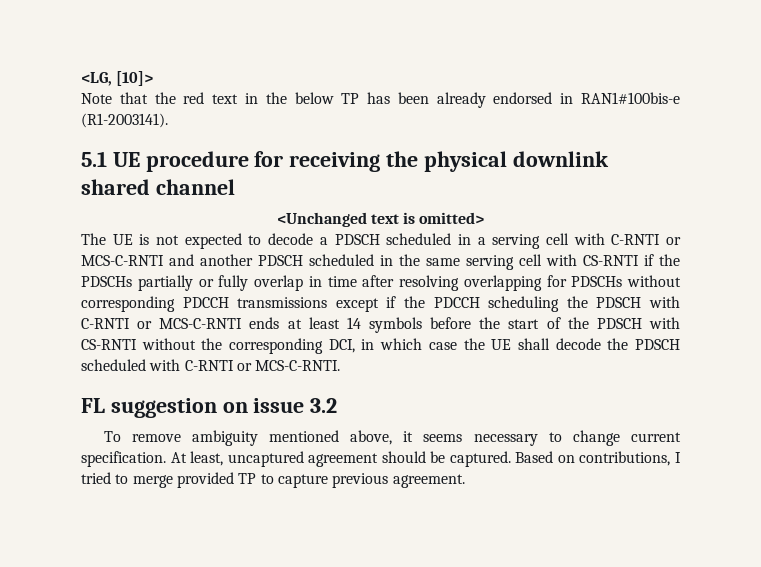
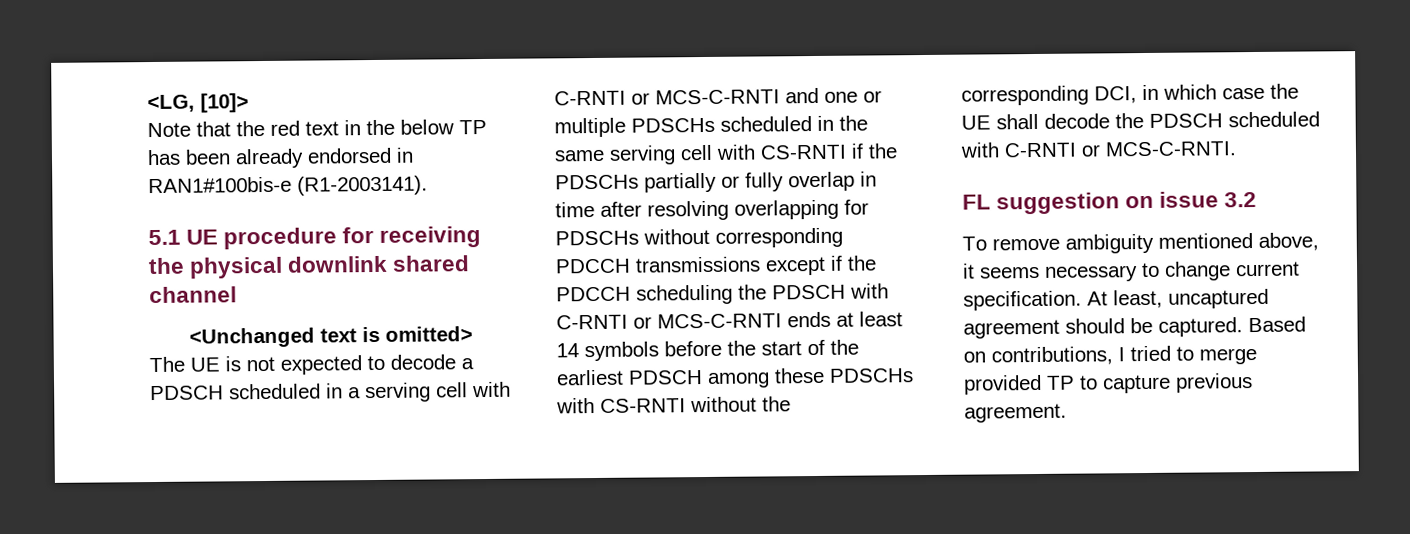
[200,254,303,266] another PDSCH -> [824,90,882,103] [554,117,715,138] one or multiple PDSCHs
[596,318,642,329] PDSCH -> [556,367,914,388] earliest PDSCH among these PDSCHs

